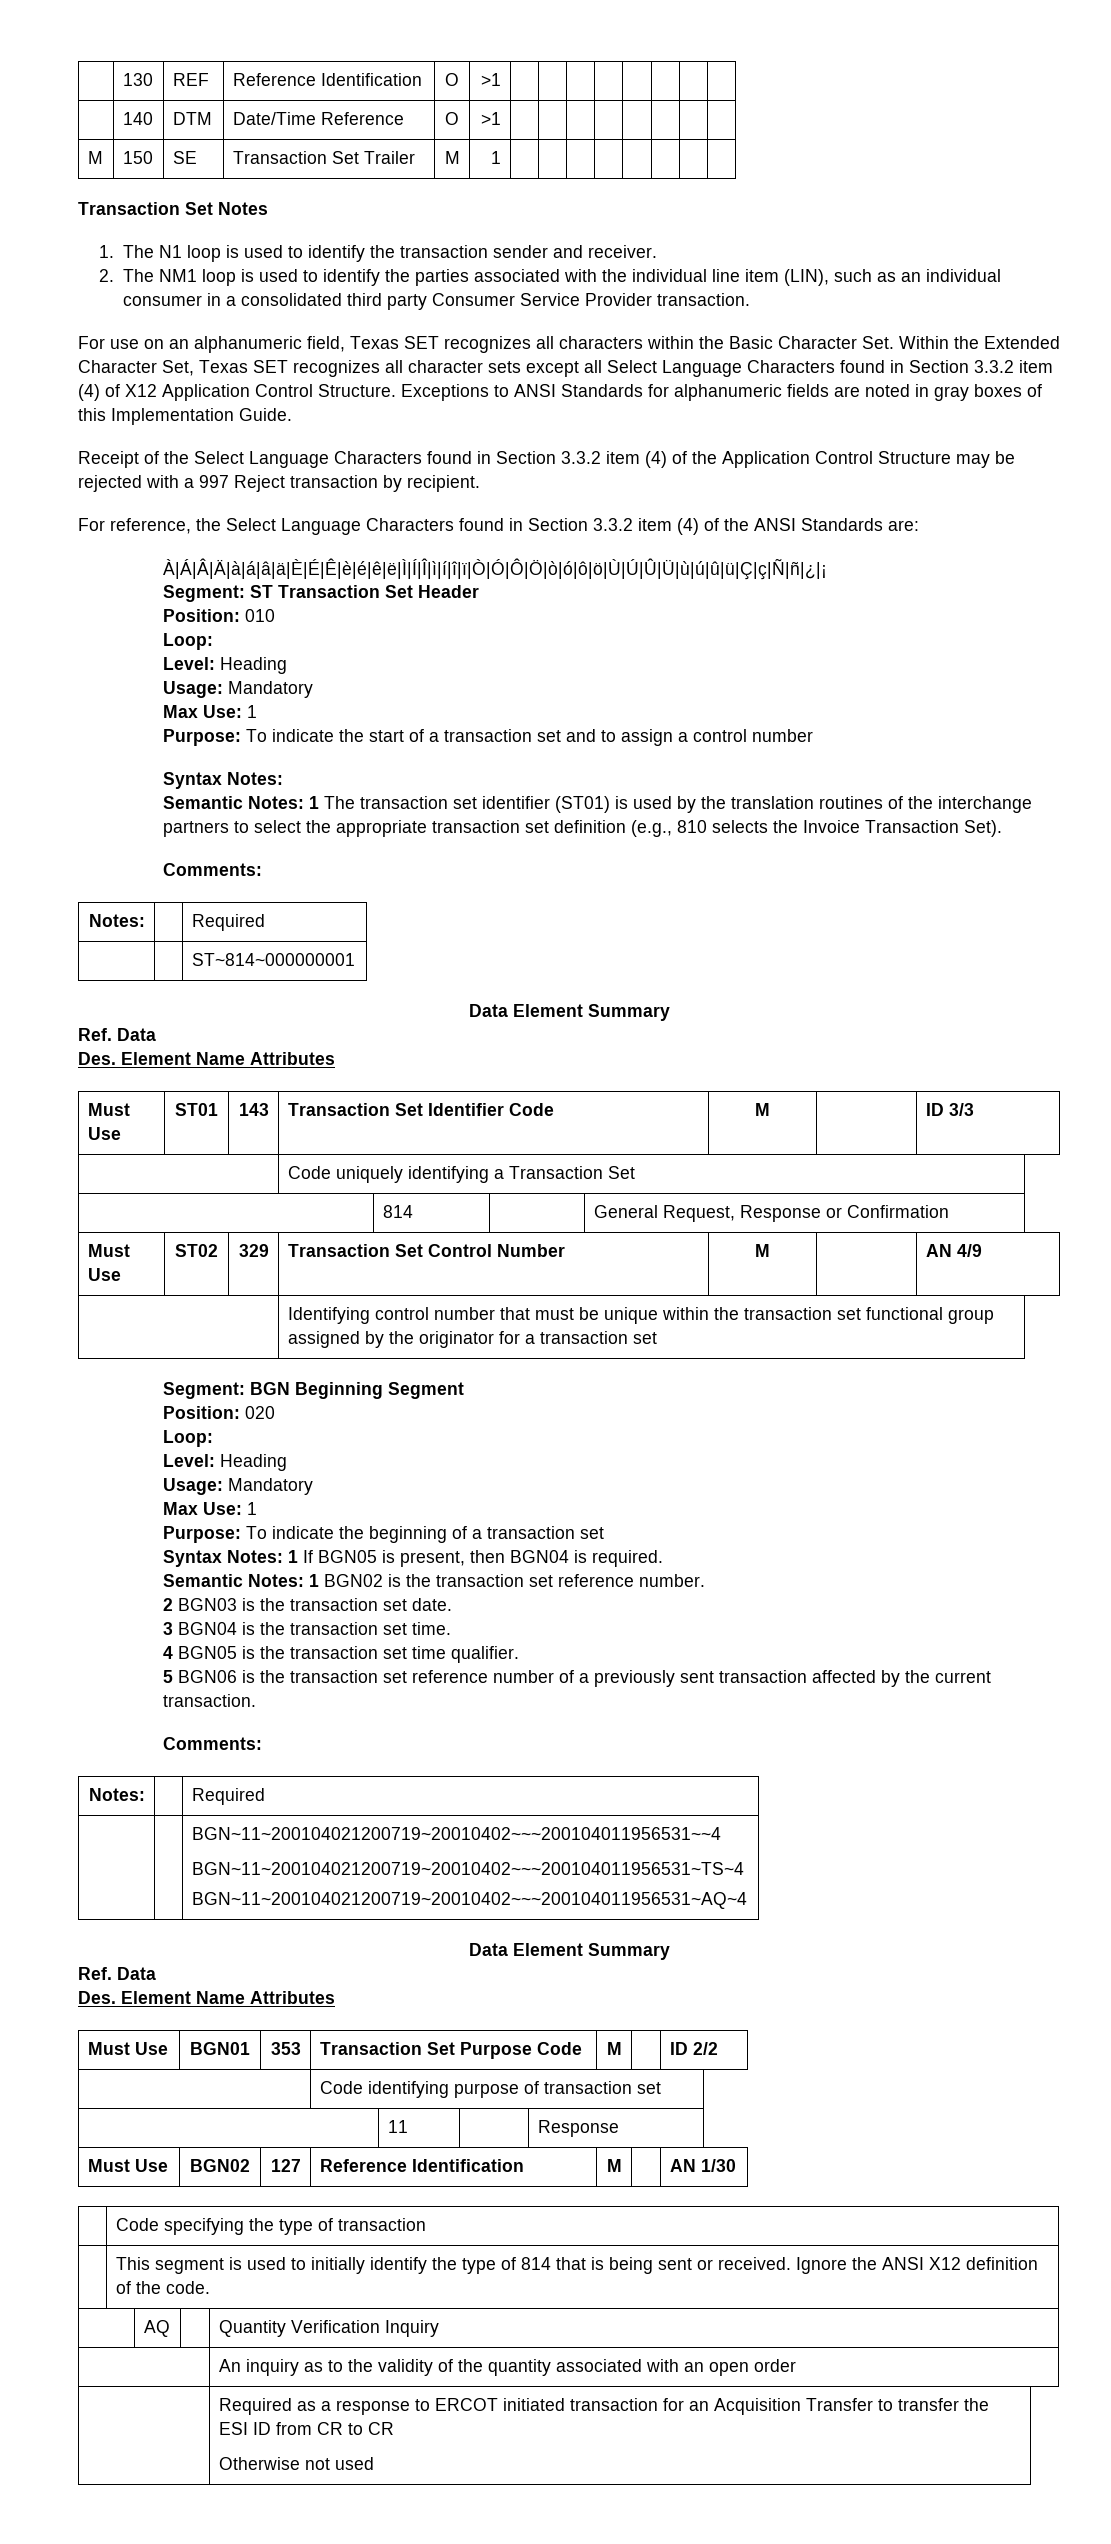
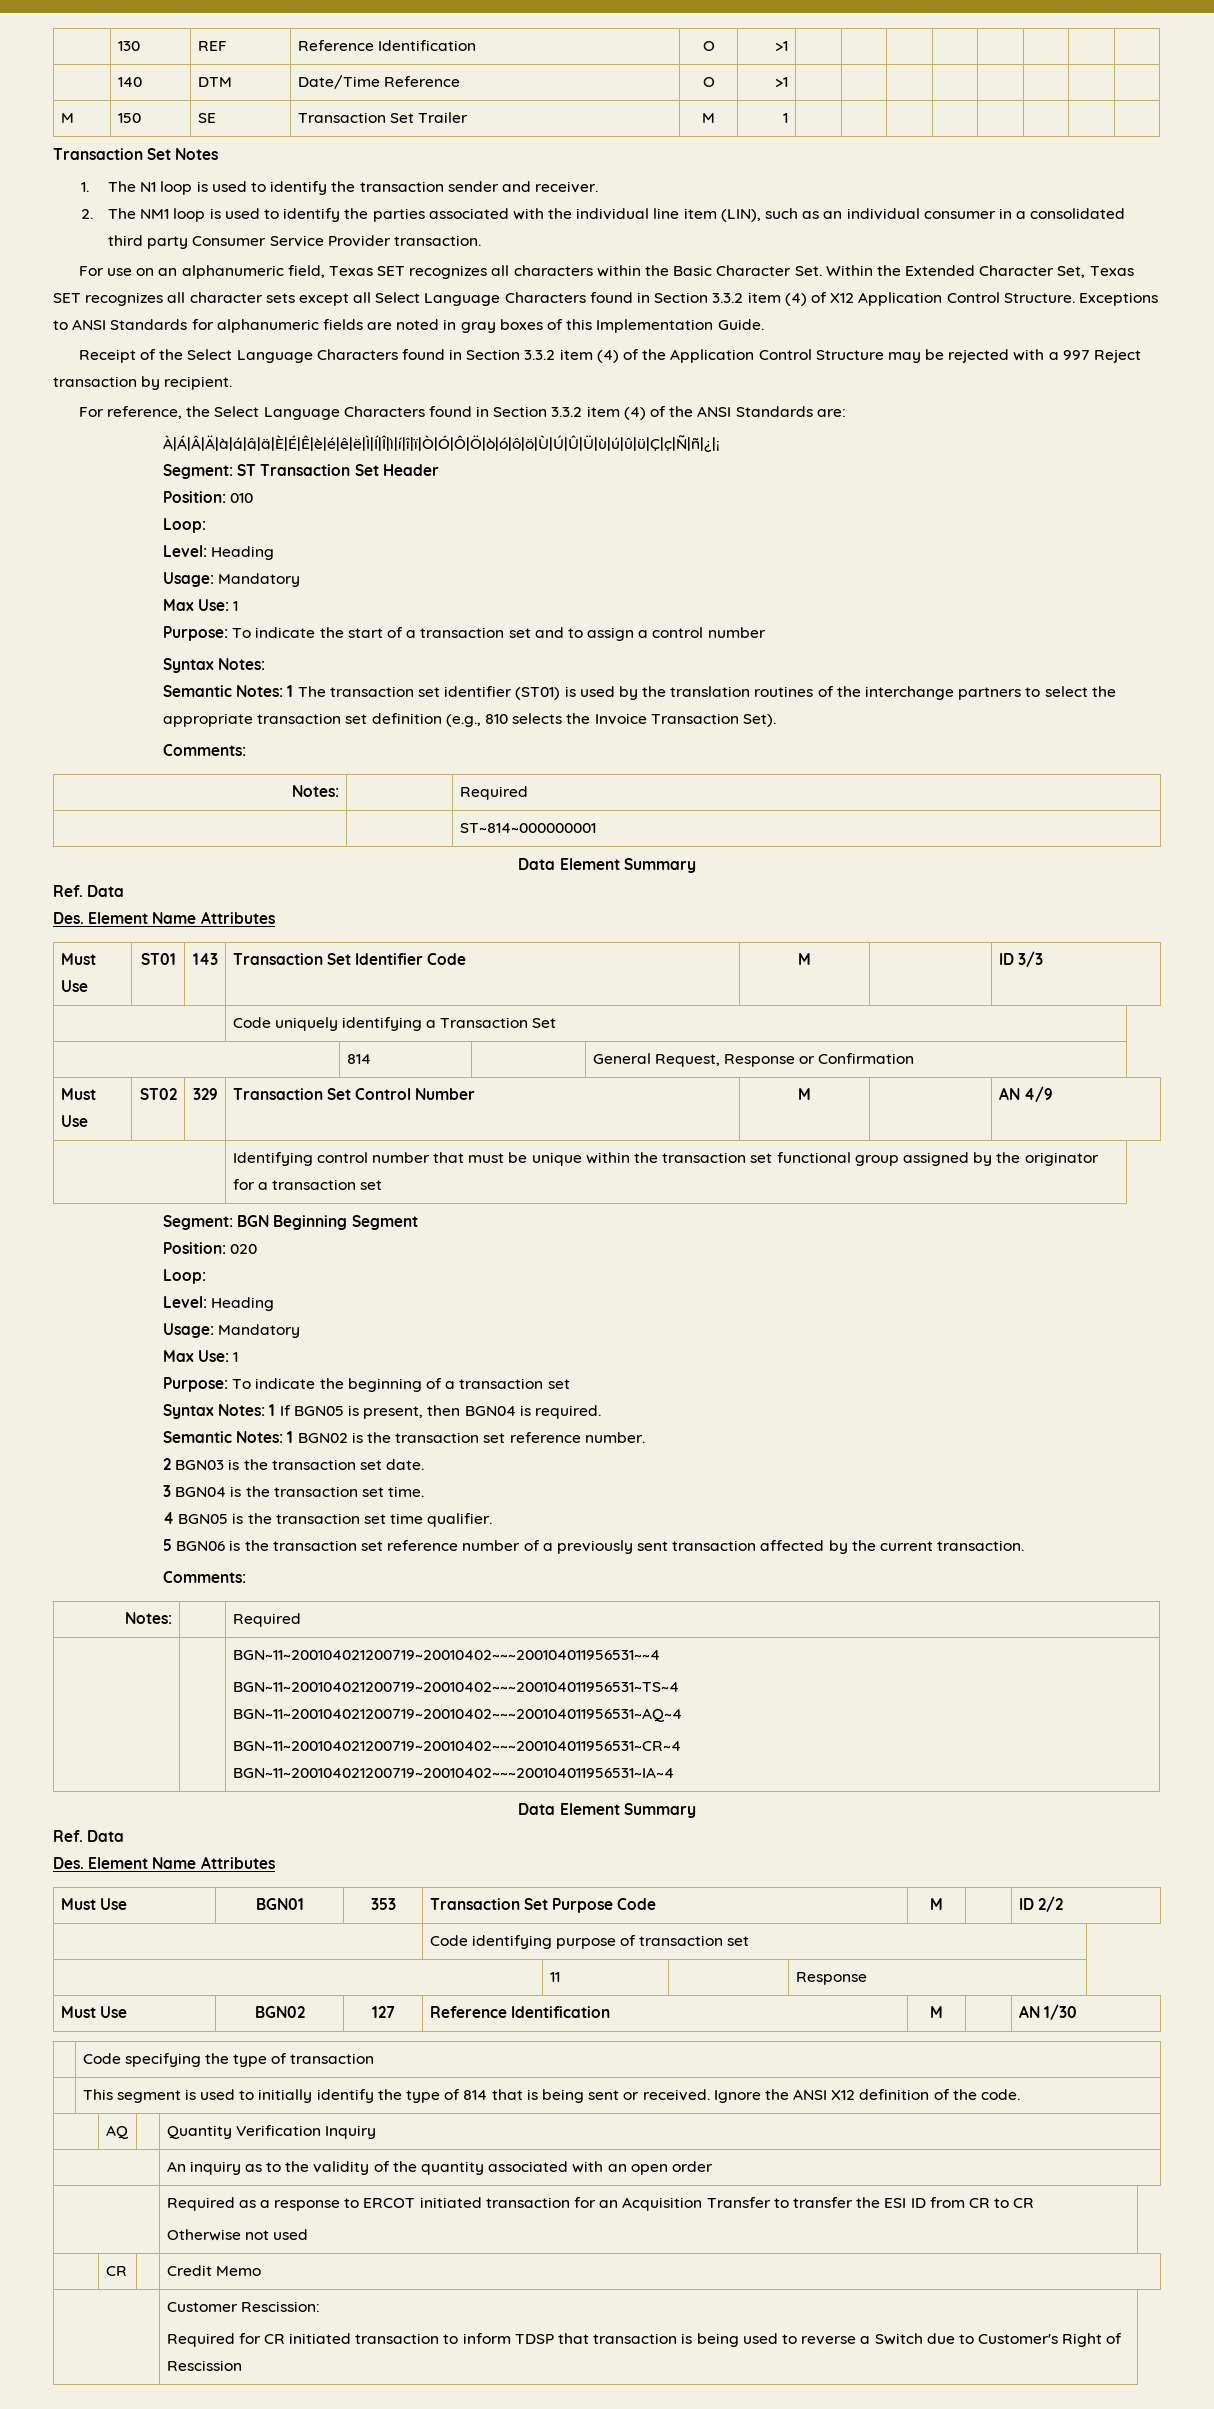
(747, 1900) none -> [232,1741,681,1751] [232,1767,674,1778] // BGN~11~200104021200719~20010402~~~200104011956531~CR~4 // BGN~11~200104021200719~20010402~~~200104011956531~IA~4
(374, 2463) none -> [105,2266,127,2276] [166,2265,261,2276] [166,2301,320,2312] [166,2333,1123,2347] [166,2360,242,2371] // | CR | | Credit Memo // | Customer Rescission: // Required for CR initiated transaction to inform TDSP that transaction is being used to reverse a Switch due to Customer's Right of Rescission

